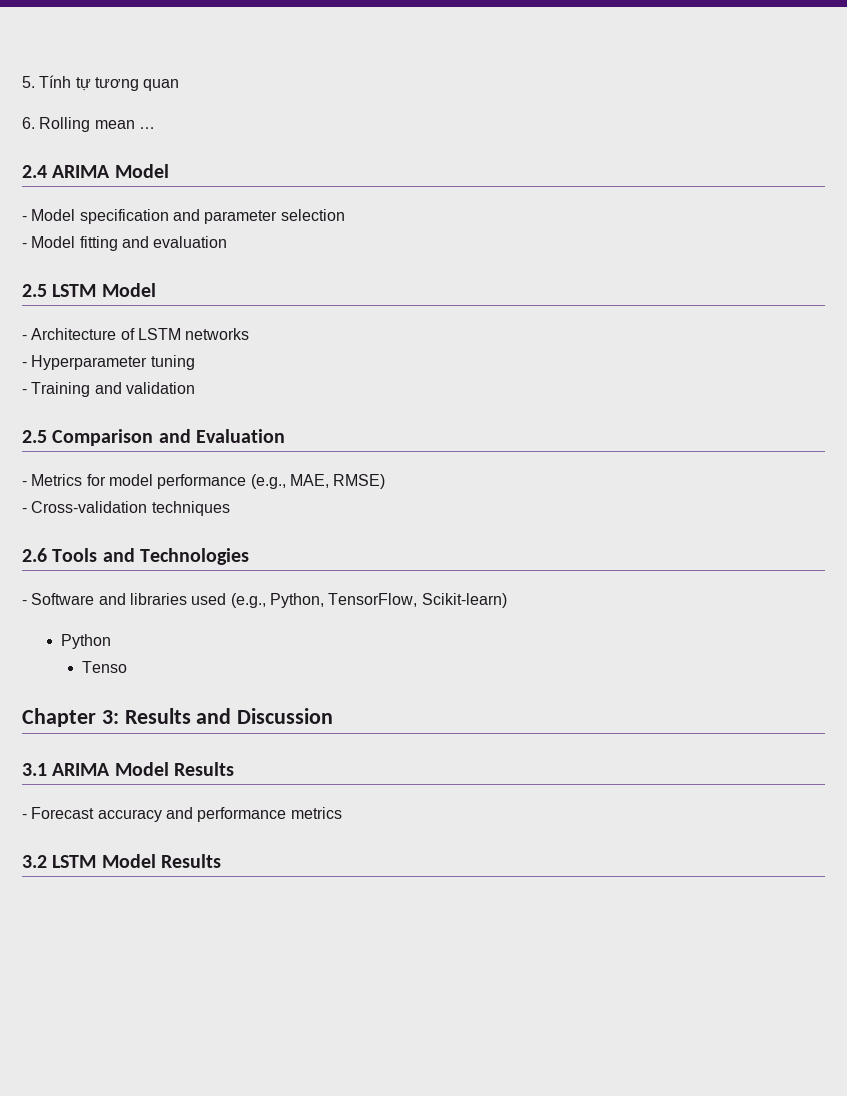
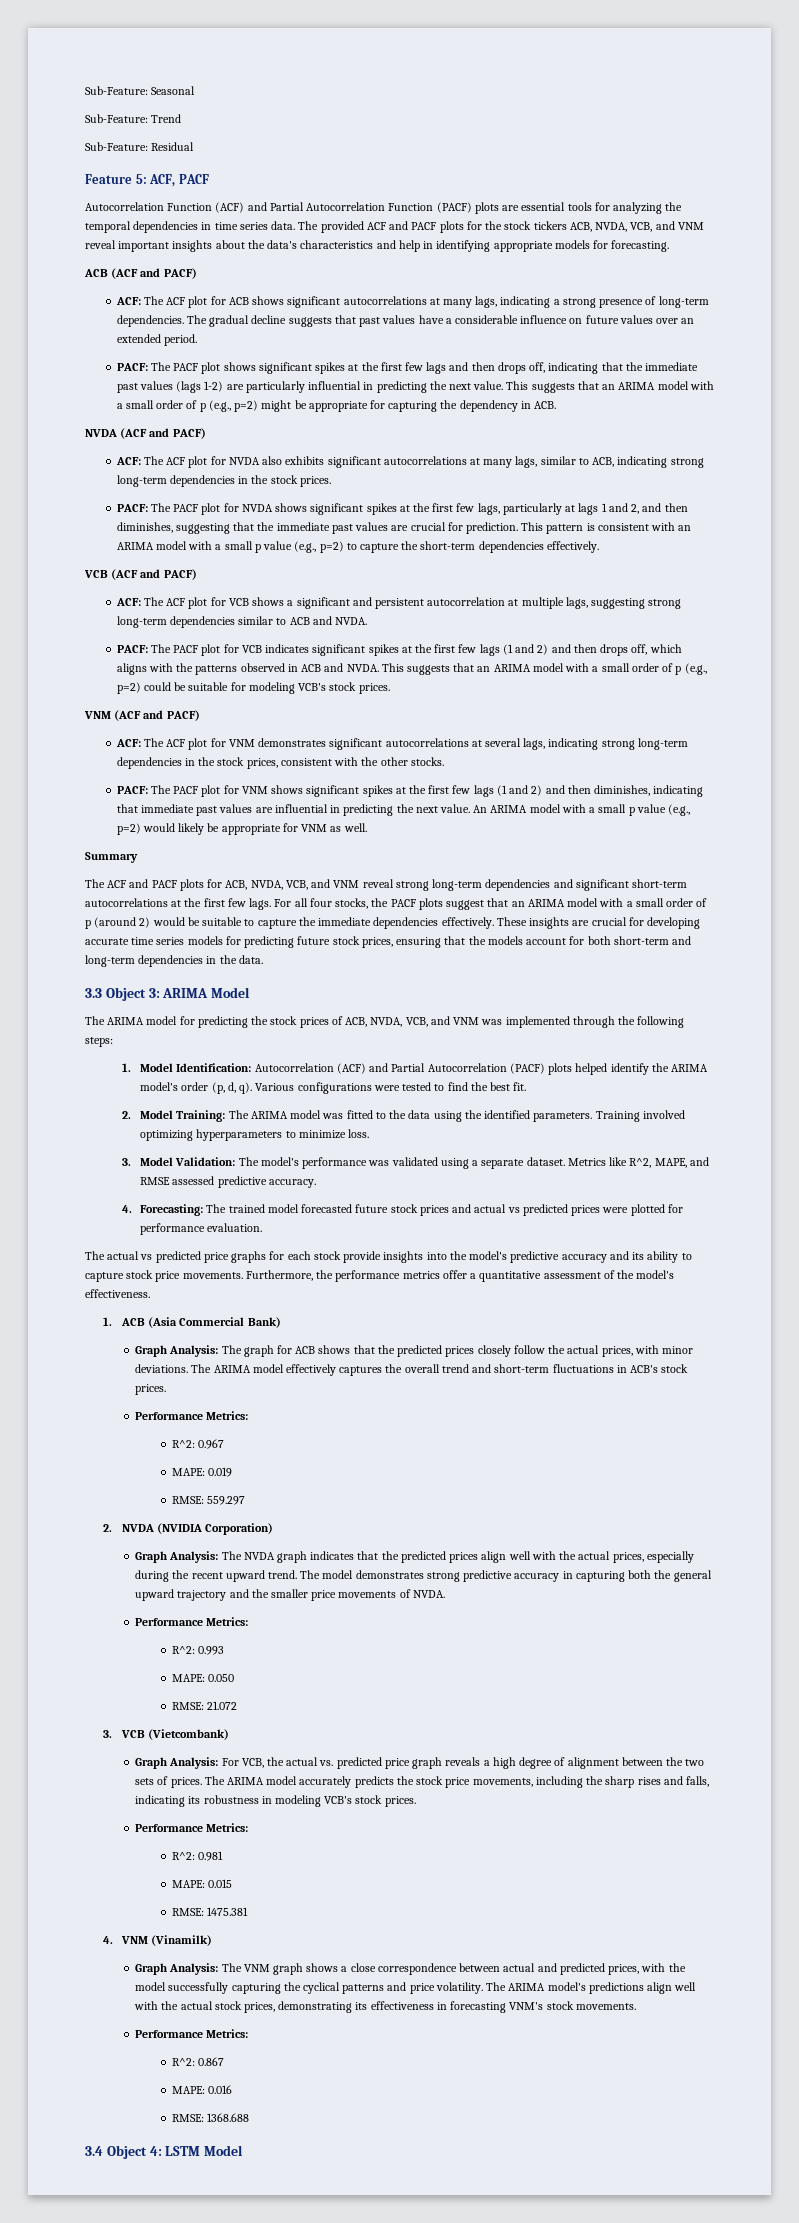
[22,75,180,91] [22,117,155,132] [22,164,169,178] [22,209,345,224] [22,236,228,251] [22,283,156,297] [22,328,250,340] [22,355,195,370] [22,382,195,397] [22,429,286,446] [22,474,386,489] [22,501,230,516] [22,548,250,565] [22,593,507,608] [60,634,111,649] [82,661,128,673] [22,708,334,727] [22,762,235,776] [22,807,342,822] [22,854,222,868] 5. Tính tự tương quan // 6. Rolling mean … // 2.4 ARIMA Model // - Model specification and parameter selection // - Model fitting and evaluation // 2.5 LSTM Model // - Architecture of LSTM networks // - Hyperparameter tuning // - Training and validation // 2.5 Comparison and Evaluation // - Metrics for model performance (e.g., MAE, RMSE) // - Cross-validation techniques // 2.6 Tools and Technologies // - Software and libraries used (e.g., Python, TensorFlow, Scikit-learn) // Python // Tenso // Chapter 3: Results and Discussion // 3.1 ARIMA Model Results // - Forecast accuracy and performance metrics // 3.2 LSTM Model Results -> [85,86,196,95] [85,114,182,123] [85,142,195,151] [85,174,209,187] [85,202,683,214] [85,221,704,233] [85,240,670,252] [84,268,197,279] [115,296,709,308] [116,315,695,327] [116,334,197,346] [116,362,699,374] [116,381,714,393] [116,400,557,412] [85,428,206,439] [115,456,704,468] [116,475,331,487] [116,503,688,515] [116,522,692,534] [116,541,599,553] [84,569,197,580] [115,597,682,609] [116,616,368,628] [116,644,682,656] [116,663,707,675] [116,682,390,694] [84,710,200,721] [115,738,688,750] [116,757,444,769] [116,785,704,797] [116,804,691,816] [116,823,367,835] [85,852,138,863] [85,879,688,891] [85,898,708,910] [85,917,701,929] [85,936,692,948] [85,955,263,967] [85,987,251,1001] [85,1016,685,1028] [85,1037,113,1047] [121,1063,709,1075] [140,1082,527,1094] [121,1110,685,1122] [140,1129,370,1141] [121,1157,709,1169] [140,1176,316,1188] [121,1204,683,1216] [140,1223,263,1235] [85,1251,692,1263] [85,1270,675,1282] [85,1289,150,1298] [103,1317,281,1328] [135,1345,694,1357] [135,1364,689,1376] [135,1384,167,1395] [135,1411,249,1420] [171,1439,225,1449] [171,1467,233,1477] [171,1496,246,1505] [103,1523,274,1535] [135,1551,694,1563] [135,1570,712,1582] [135,1589,445,1601] [135,1617,249,1626] [171,1646,225,1655] [171,1674,235,1682] [171,1701,238,1710] [103,1729,230,1740] [135,1757,705,1769] [135,1776,710,1788] [135,1795,416,1807] [135,1823,249,1832] [171,1851,224,1861] [171,1879,233,1888] [171,1907,249,1916] [103,1935,213,1946] [135,1963,686,1975] [135,1982,697,1994] [134,2001,636,2013] [135,2029,249,2038] [171,2057,225,2066] [171,2085,233,2094] [171,2113,250,2122] [85,2145,244,2159] Sub-Feature: Seasonal // Sub-Feature: Trend // Sub-Feature: Residual // Feature 5: ACF, PACF // Autocorrelation Function (ACF) and Partial Autocorrelation Function (PACF) plots are essential tools for analyzing the temporal dependencies in time series data. The provided ACF and PACF plots for the stock tickers ACB, NVDA, VCB, and VNM reveal important insights about the data's characteristics and help in identifying appropriate models for forecasting. // ACB (ACF and PACF) // ACF: The ACF plot for ACB shows significant autocorrelations at many lags, indicating a strong presence of long-term dependencies. The gradual decline suggests that past values have a considerable influence on future values over an extended period. // PACF: The PACF plot shows significant spikes at the first few lags and then drops off, indicating that the immediate past values (lags 1-2) are particularly influential in predicting the next value. This suggests that an ARIMA model with a small order of p (e.g., p=2) might be appropriate for capturing the dependency in ACB. // NVDA (ACF and PACF) // ACF: The ACF plot for NVDA also exhibits significant autocorrelations at many lags, similar to ACB, indicating strong long-term dependencies in the stock prices. // PACF: The PACF plot for NVDA shows significant spikes at the first few lags, particularly at lags 1 and 2, and then diminishes, suggesting that the immediate past values are crucial for prediction. This pattern is consistent with an ARIMA model with a small p value (e.g., p=2) to capture the short-term dependencies effectively. // VCB (ACF and PACF) // ACF: The ACF plot for VCB shows a significant and persistent autocorrelation at multiple lags, suggesting strong long-term dependencies similar to ACB and NVDA. // PACF: The PACF plot for VCB indicates significant spikes at the first few lags (1 and 2) and then drops off, which aligns with the patterns observed in ACB and NVDA. This suggests that an ARIMA model with a small order of p (e.g., p=2) could be suitable for modeling VCB's stock prices. // VNM (ACF and PACF) // ACF: The ACF plot for VNM demonstrates significant autocorrelations at several lags, indicating strong long-term dependencies in the stock prices, consistent with the other stocks. // PACF: The PACF plot for VNM shows significant spikes at the first few lags (1 and 2) and then diminishes, indicating that immediate past values are influential in predicting the next value. An ARIMA model with a small p value (e.g., p=2) would likely be appropriate for VNM as well. // Summary // The ACF and PACF plots for ACB, NVDA, VCB, and VNM reveal strong long-term dependencies and significant short-term autocorrelations at the first few lags. For all four stocks, the PACF plots suggest that an ARIMA model with a small order of p (around 2) would be suitable to capture the immediate dependencies effectively. These insights are crucial for developing accurate time series models for predicting future stock prices, ensuring that the models account for both short-term and long-term dependencies in the data. // 3.3 Object 3: ARIMA Model // The ARIMA model for predicting the stock prices of ACB, NVDA, VCB, and VNM was implemented through the following steps: // 1. Model Identification: Autocorrelation (ACF) and Partial Autocorrelation (PACF) plots helped identify the ARIMA model's order (p, d, q). Various configurations were tested to find the best fit. // 2. Model Training: The ARIMA model was fitted to the data using the identified parameters. Training involved optimizing hyperparameters to minimize loss. // 3. Model Validation: The model's performance was validated using a separate dataset. Metrics like R^2, MAPE, and RMSE assessed predictive accuracy. // 4. Forecasting: The trained model forecasted future stock prices and actual vs predicted prices were plotted for performance evaluation. // The actual vs predicted price graphs for each stock provide insights into the model's predictive accuracy and its ability to capture stock price movements. Furthermore, the performance metrics offer a quantitative assessment of the model's effectiveness. // 1. ACB (Asia Commercial Bank) // Graph Analysis: The graph for ACB shows that the predicted prices closely follow the actual prices, with minor deviations. The ARIMA model effectively captures the overall trend and short-term fluctuations in ACB's stock prices. // Performance Metrics: // R^2: 0.967 // MAPE: 0.019 // RMSE: 559.297 // 2. NVDA (NVIDIA Corporation) // Graph Analysis: The NVDA graph indicates that the predicted prices align well with the actual prices, especially during the recent upward trend. The model demonstrates strong predictive accuracy in capturing both the general upward trajectory and the smaller price movements of NVDA. // Performance Metrics: // R^2: 0.993 // MAPE: 0.050 // RMSE: 21.072 // 3. VCB (Vietcombank) // Graph Analysis: For VCB, the actual vs. predicted price graph reveals a high degree of alignment between the two sets of prices. The ARIMA model accurately predicts the stock price movements, including the sharp rises and falls, indicating its robustness in modeling VCB's stock prices. // Performance Metrics: // R^2: 0.981 // MAPE: 0.015 // RMSE: 1475.381 // 4. VNM (Vinamilk) // Graph Analysis: The VNM graph shows a close correspondence between actual and predicted prices, with the model successfully capturing the cyclical patterns and price volatility. The ARIMA model's predictions align well with the actual stock prices, demonstrating its effectiveness in forecasting VNM's stock movements. // Performance Metrics: // R^2: 0.867 // MAPE: 0.016 // RMSE: 1368.688 // 3.4 Object 4: LSTM Model

